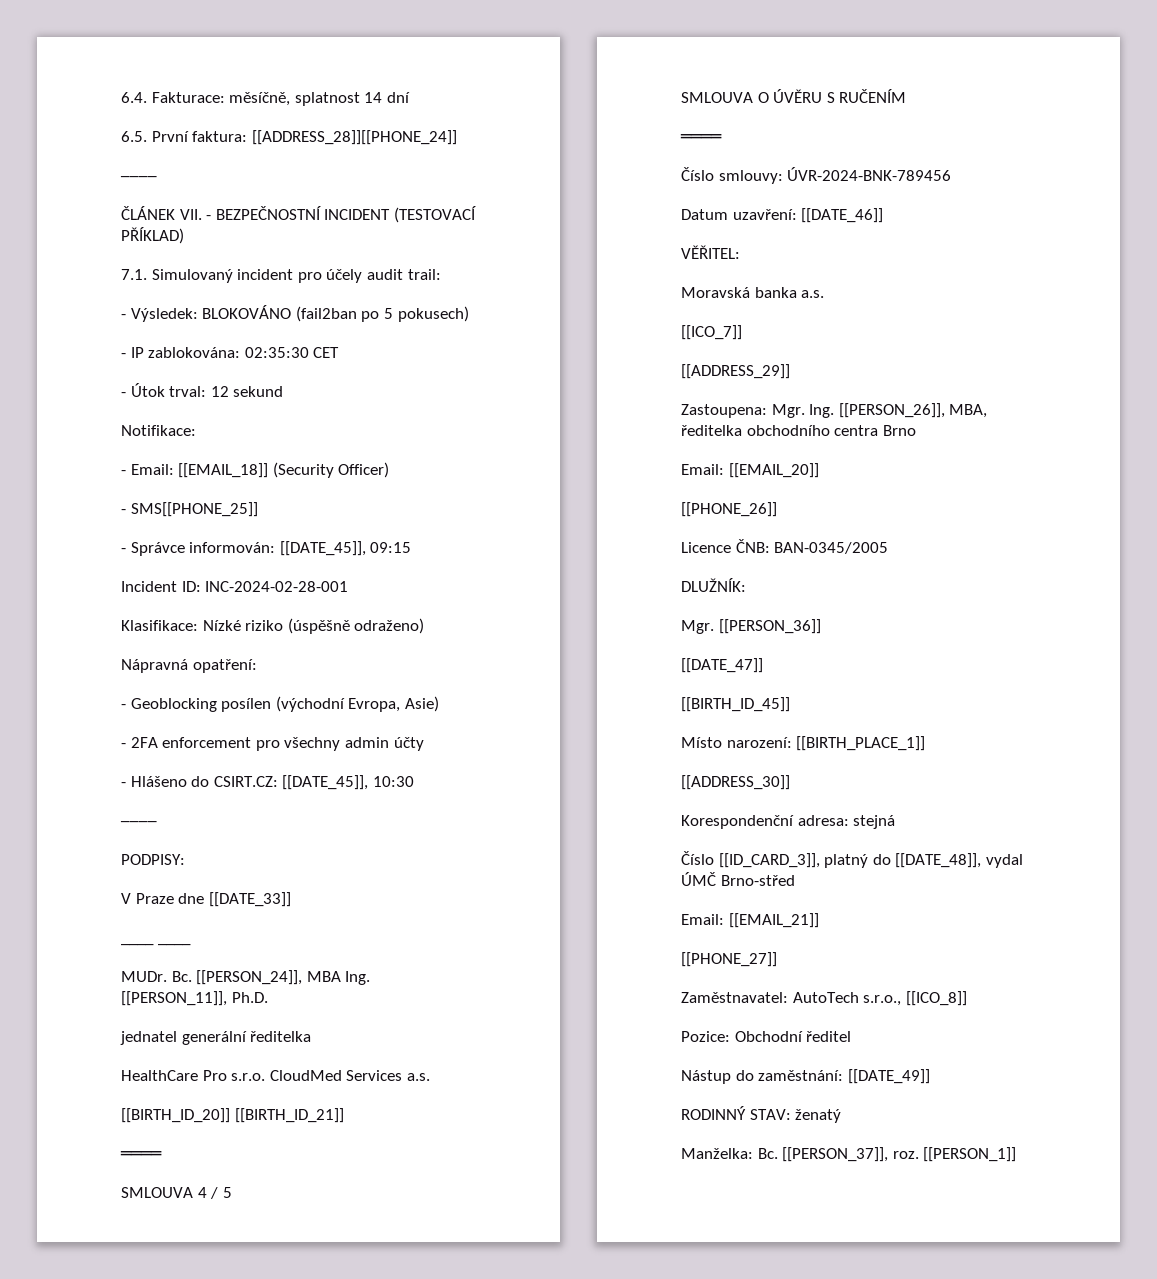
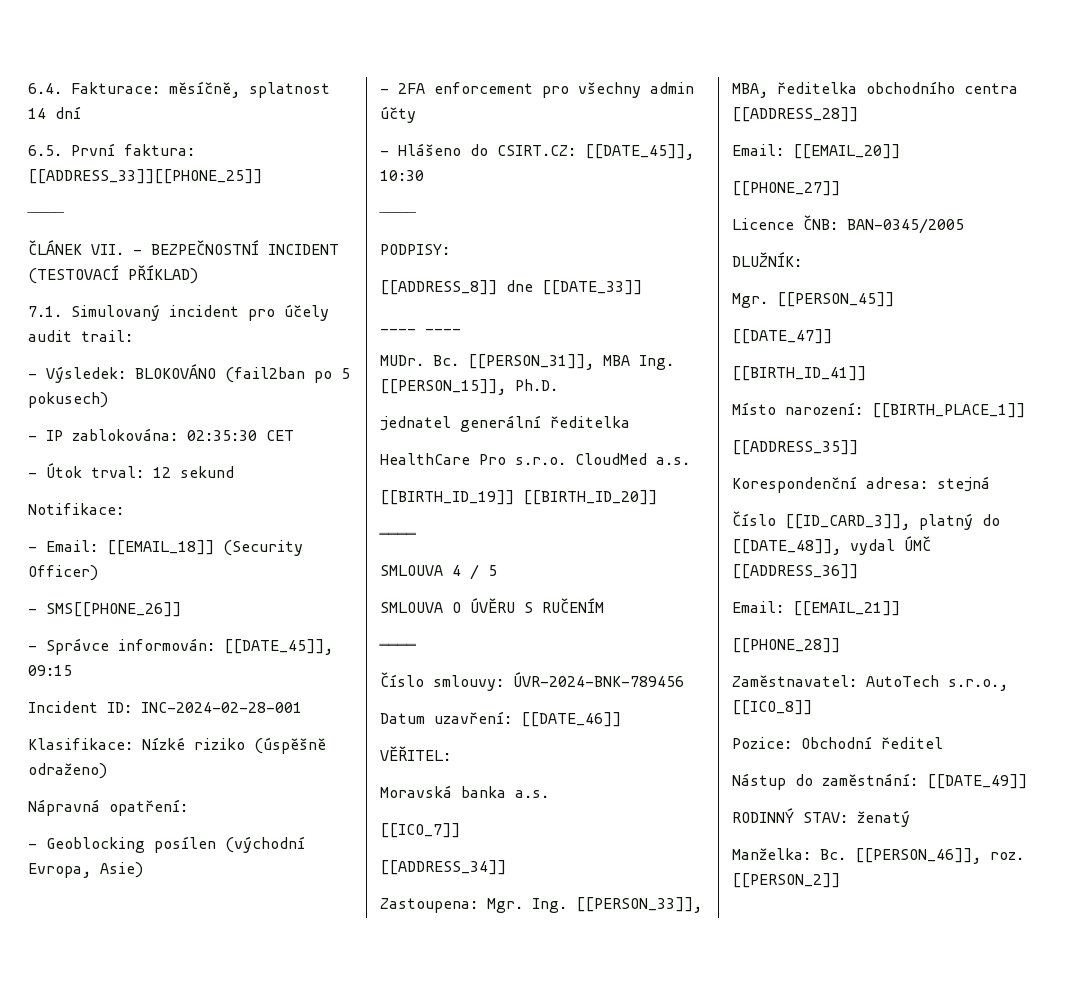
[251,130,457,145] [[ADDRESS_28]][[PHONE_24]] -> [28,169,262,184] [[ADDRESS_33]][[PHONE_25]]
[130,502,258,517] SMS[[PHONE_25]] -> [46,602,181,617] SMS[[PHONE_26]]
[121,893,174,904] V Praze -> [380,280,497,295] [[ADDRESS_8]]
[196,970,303,985] [[PERSON_24]], -> [468,354,594,370] [[PERSON_31]],
[121,991,227,1006] [[PERSON_11]], -> [380,379,506,395] [[PERSON_15]],
[346,1070,430,1081] Services a.s. // -> [656,457,690,465] [380,490,514,505] a.s. // [[BIRTH_ID_19]]
[234,1108,344,1123] [[BIRTH_ID_21]] -> (657, 497) none
[681,364,790,379] [[ADDRESS_29]] -> [380,860,506,875] [[ADDRESS_34]]
[838,403,945,418] [[PERSON_26]], -> [576,897,702,913] [[PERSON_33]],
[882,425,916,436] Brno -> [732,107,858,122] [[ADDRESS_28]]
[681,502,777,517] [[PHONE_26]] -> [732,181,840,196] [[PHONE_27]]
[718,619,821,634] [[PERSON_36]] -> [777,292,894,307] [[PERSON_45]]
[681,697,790,712] [[BIRTH_ID_45]] -> [732,366,866,381] [[BIRTH_ID_41]]
[681,775,790,790] [[ADDRESS_30]] -> [732,440,858,455] [[ADDRESS_35]]
[720,875,795,886] Brno-střed -> [732,564,858,579] [[ADDRESS_36]]
[681,952,777,967] [[PHONE_27]] -> [732,638,840,653] [[PHONE_28]]
[782,1147,1017,1162] [[PERSON_37]], roz. [[PERSON_1]] -> [855,848,1024,864] [732,873,840,888] [[PERSON_46]], roz. [[PERSON_2]]

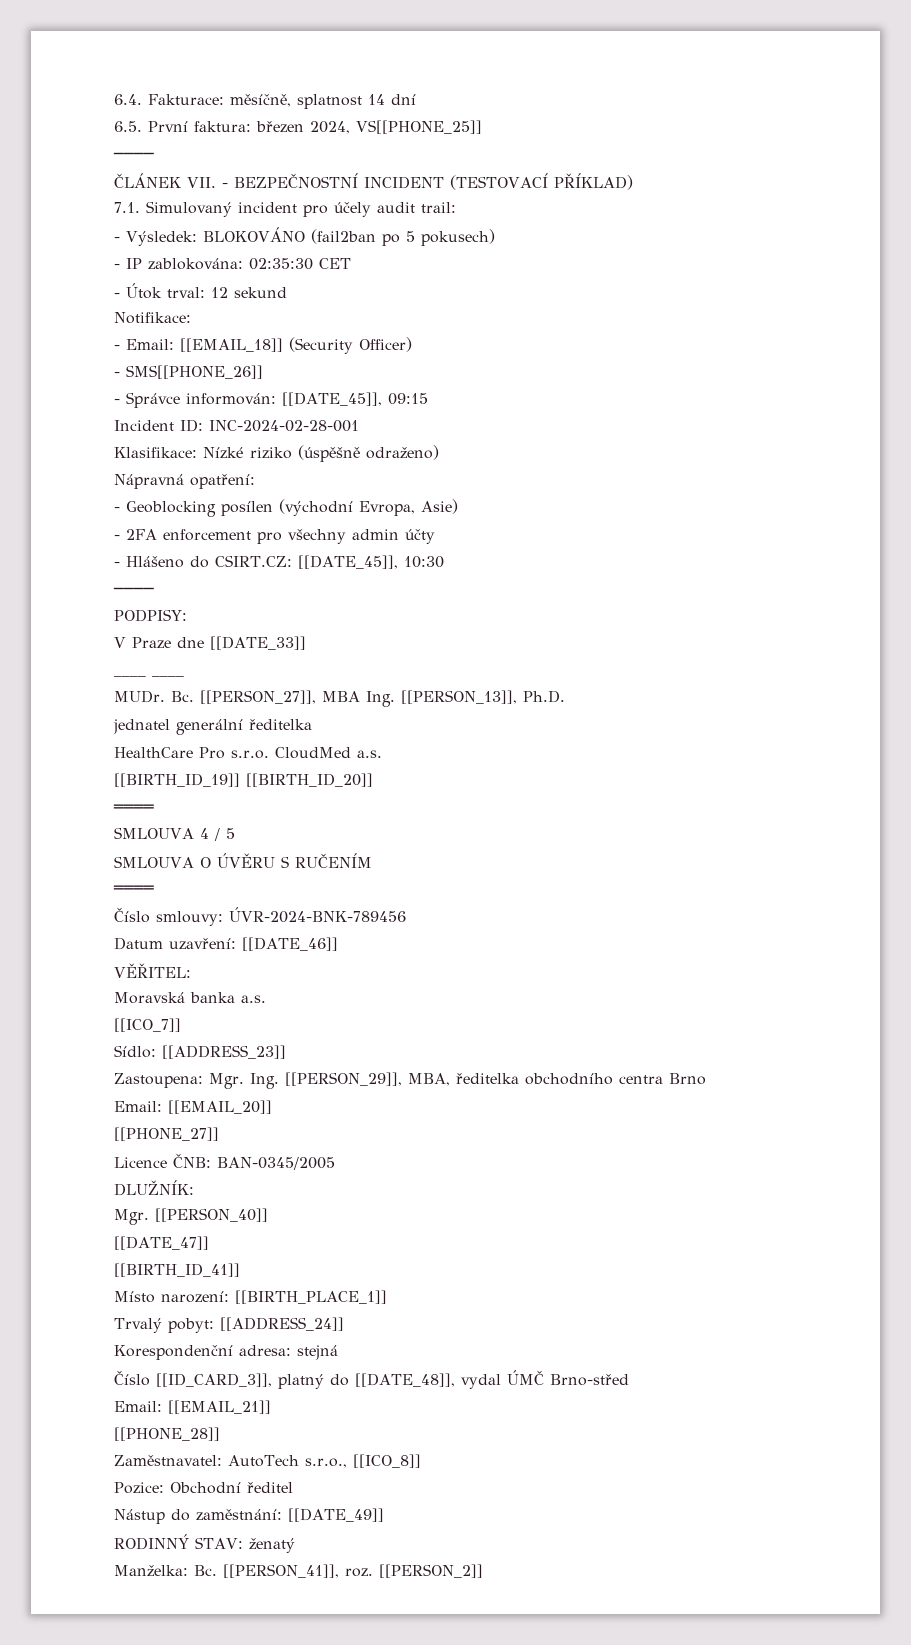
[28,169,262,184] [[ADDRESS_33]][[PHONE_25]] -> [256,120,482,134] březen 2024, VS[[PHONE_25]]
[380,280,497,295] [[ADDRESS_8]] -> [114,637,171,649] V Praze
[468,354,594,370] [[PERSON_31]], -> [199,690,316,704] [[PERSON_27]],
[380,379,506,395] [[PERSON_15]], -> [400,690,517,704] [[PERSON_13]],
[380,860,506,875] [[ADDRESS_34]] -> [114,1045,286,1059] Sídlo: [[ADDRESS_23]]
[576,897,702,913] [[PERSON_33]], -> [284,1072,402,1086] [[PERSON_29]],
[732,107,858,122] [[ADDRESS_28]] -> [668,1073,706,1085] Brno
[777,292,894,307] [[PERSON_45]] -> [154,1208,268,1222] [[PERSON_40]]
[732,440,858,455] [[ADDRESS_35]] -> [114,1317,344,1333] Trvalý pobyt: [[ADDRESS_24]]
[732,564,858,579] [[ADDRESS_36]] -> [549,1374,629,1386] Brno-střed
[855,848,981,864] [[PERSON_46]], -> [223,1564,339,1578] [[PERSON_41]],

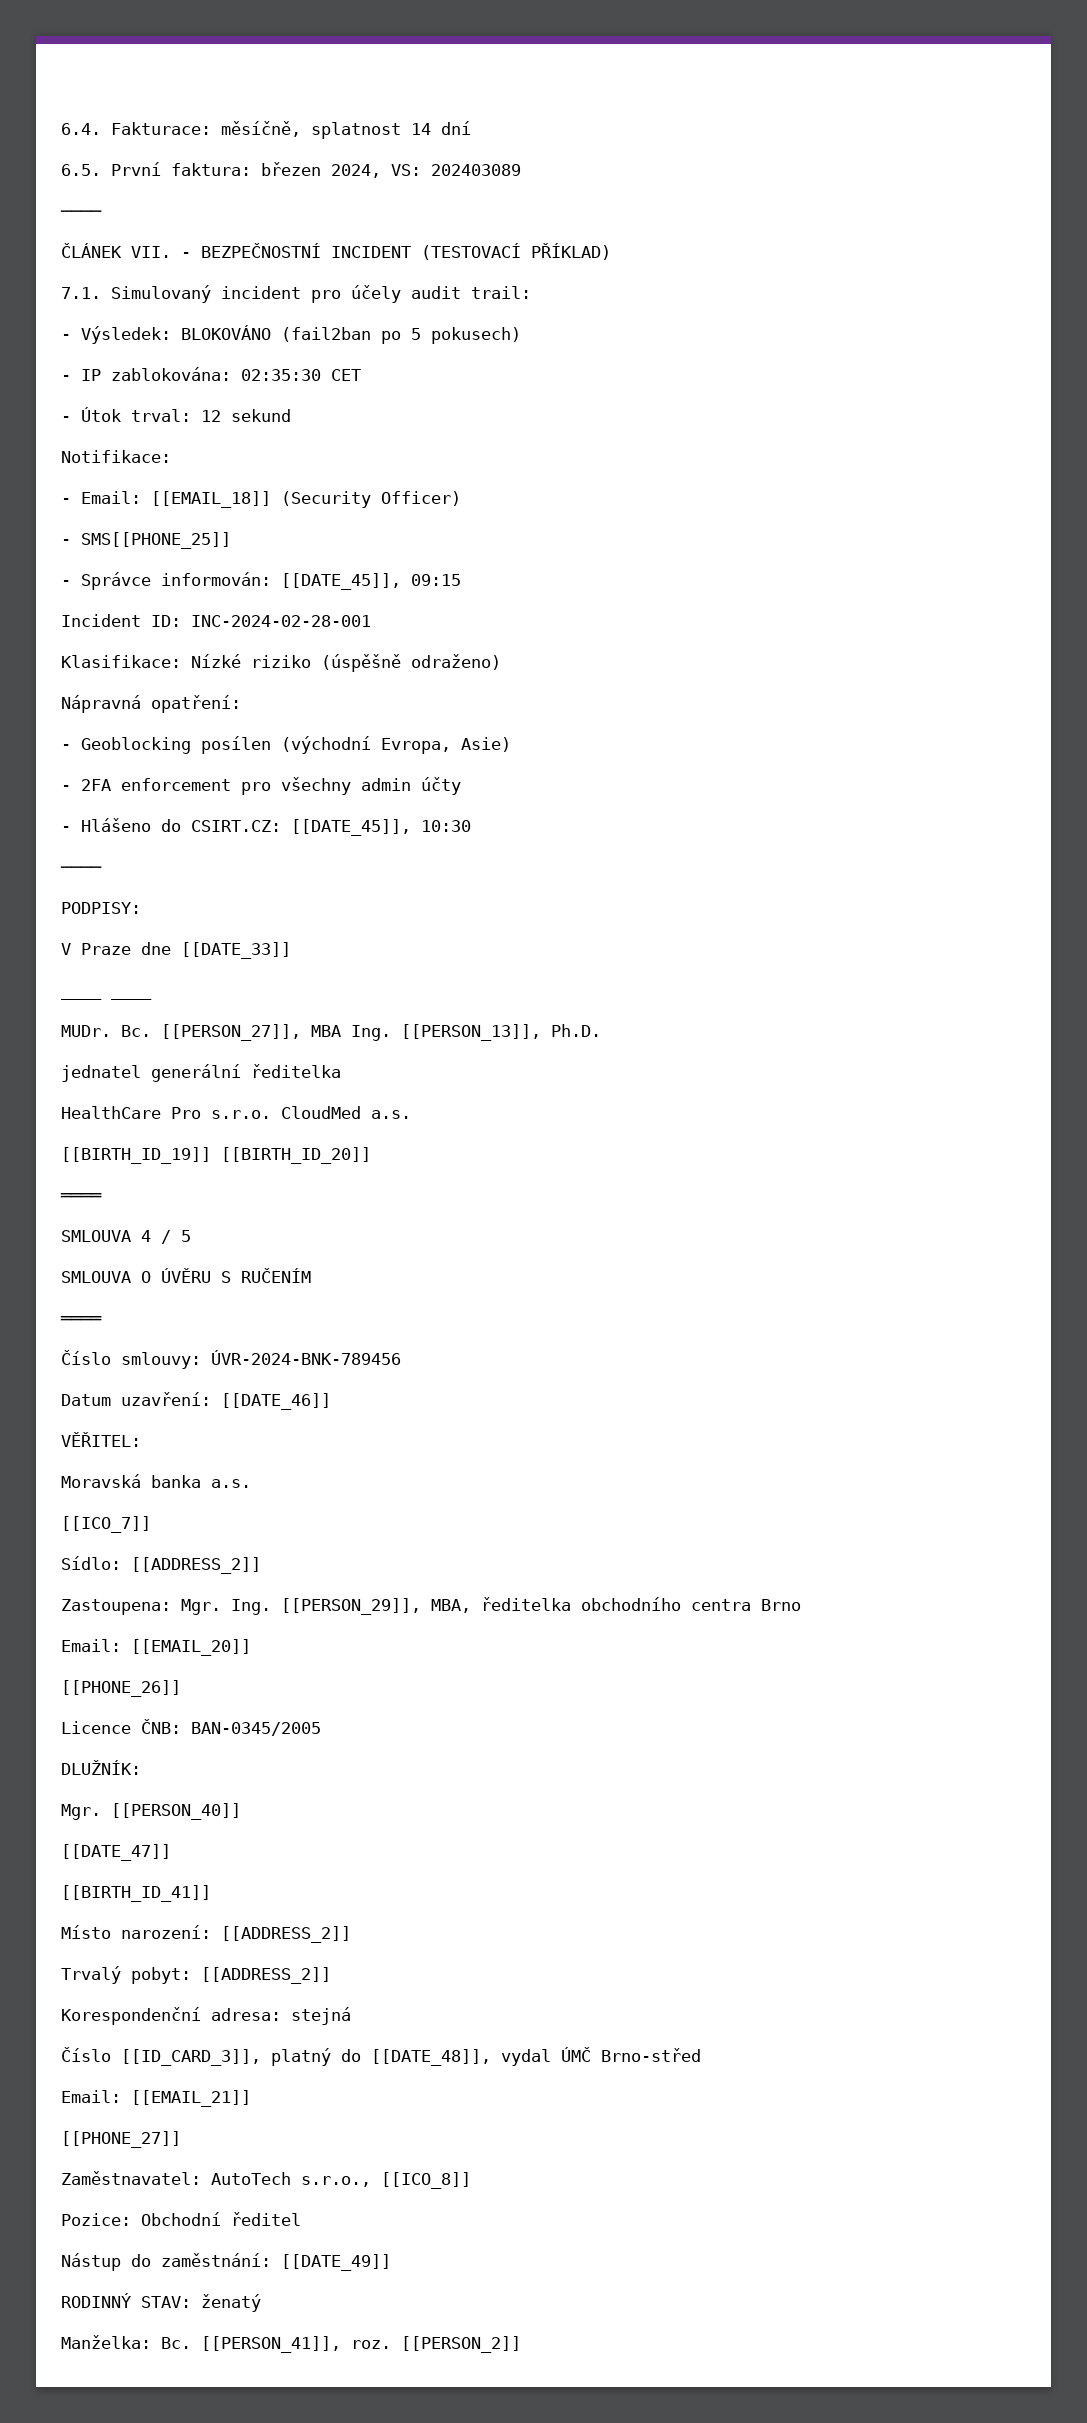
[356,120,482,134] VS[[PHONE_25]] -> [391,164,521,176] VS: 202403089
[126,365,263,379] SMS[[PHONE_26]] -> [81,532,231,549] SMS[[PHONE_25]]
[162,1045,286,1059] [[ADDRESS_23]] -> [131,1557,261,1574] [[ADDRESS_2]]
[114,1127,219,1141] [[PHONE_27]] -> [61,1680,181,1697] [[PHONE_26]]
[235,1290,387,1304] [[BIRTH_PLACE_1]] -> [221,1926,351,1943] [[ADDRESS_2]]
[219,1317,344,1331] [[ADDRESS_24]] -> [201,1967,331,1984] [[ADDRESS_2]]
[114,1427,220,1441] [[PHONE_28]] -> [61,2131,181,2148] [[PHONE_27]]

